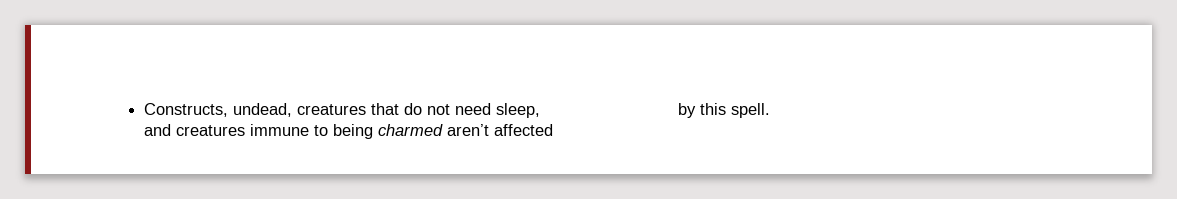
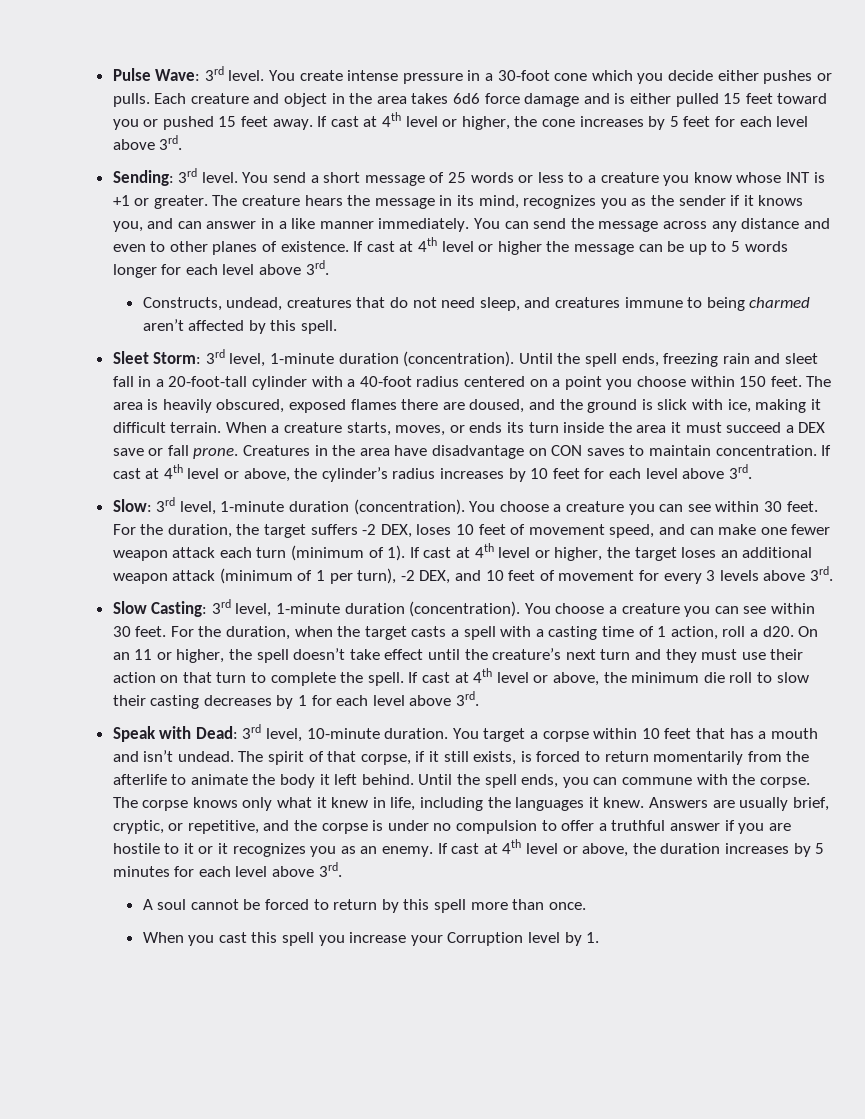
(143, 110) none -> [112,66,832,84] [112,93,828,107] [112,112,809,130] [112,135,183,150] [112,168,825,186] [112,195,804,209] [112,218,830,232] [112,237,788,255] [112,260,329,278] Pulse Wave: 3rd level. You create intense pressure in a 30-foot cone which you decide either pushes or pulls. Each creature and object in the area takes 6d6 force damage and is either pulled 15 feet toward you or pushed 15 feet away. If cast at 4th level or higher, the cone increases by 5 feet for each level above 3rd. // Sending: 3rd level. You send a short message of 25 words or less to a creature you know whose INT is +1 or greater. The creature hears the message in its mind, recognizes you as the sender if it knows you, and can answer in a like manner immediately. You can send the message across any distance and even to other planes of existence. If cast at 4th level or higher the message can be up to 5 words longer for each level above 3rd. //
(770, 110) none -> [112,349,818,367] [112,376,832,390] [112,399,821,413] [112,422,826,436] [112,445,832,459] [112,464,752,482] [112,497,818,515] [112,524,831,538] [112,543,813,561] [112,566,833,584] [112,599,815,617] [112,626,819,640] [112,648,804,663] [112,668,809,686] [112,691,480,709] [112,724,818,742] [112,750,810,765] [112,774,810,788] [112,797,829,811] [112,820,791,834] [112,839,825,857] [112,862,342,877] [142,899,586,913] [142,932,600,946] // Sleet Storm: 3rd level, 1-minute duration (concentration). Until the spell ends, freezing rain and sleet fall in a 20-foot-tall cylinder with a 40-foot radius centered on a point you choose within 150 feet. The area is heavily obscured, exposed flames there are doused, and the ground is slick with ice, making it difficult terrain. When a creature starts, moves, or ends its turn inside the area it must succeed a DEX save or fall prone. Creatures in the area have disadvantage on CON saves to maintain concentration. If cast at 4th level or above, the cylinder’s radius increases by 10 feet for each level above 3rd. // Slow: 3rd level, 1-minute duration (concentration). You choose a creature you can see within 30 feet. For the duration, the target suffers -2 DEX, loses 10 feet of movement speed, and can make one fewer weapon attack each turn (minimum of 1). If cast at 4th level or higher, the target loses an additional weapon attack (minimum of 1 per turn), -2 DEX, and 10 feet of movement for every 3 levels above 3rd. // Slow Casting: 3rd level, 1-minute duration (concentration). You choose a creature you can see within 30 feet. For the duration, when the target casts a spell with a casting time of 1 action, roll a d20. On an 11 or higher, the spell doesn’t take effect until the creature’s next turn and they must use their action on that turn to complete the spell. If cast at 4th level or above, the minimum die roll to slow their casting decreases by 1 for each level above 3rd. // Speak with Dead: 3rd level, 10-minute duration. You target a corpse within 10 feet that has a mouth and isn’t undead. The spirit of that corpse, if it still exists, is forced to return momentarily from the afterlife to animate the body it left behind. Until the spell ends, you can commune with the corpse. The corpse knows only what it knew in life, including the languages it knew. Answers are usually brief, cryptic, or repetitive, and the corpse is under no compulsion to offer a truthful answer if you are hostile to it or it recognizes you as an enemy. If cast at 4th level or above, the duration increases by 5 minutes for each level above 3rd. // A soul cannot be forced to return by this spell more than once. // When you cast this spell you increase your Corruption level by 1.

